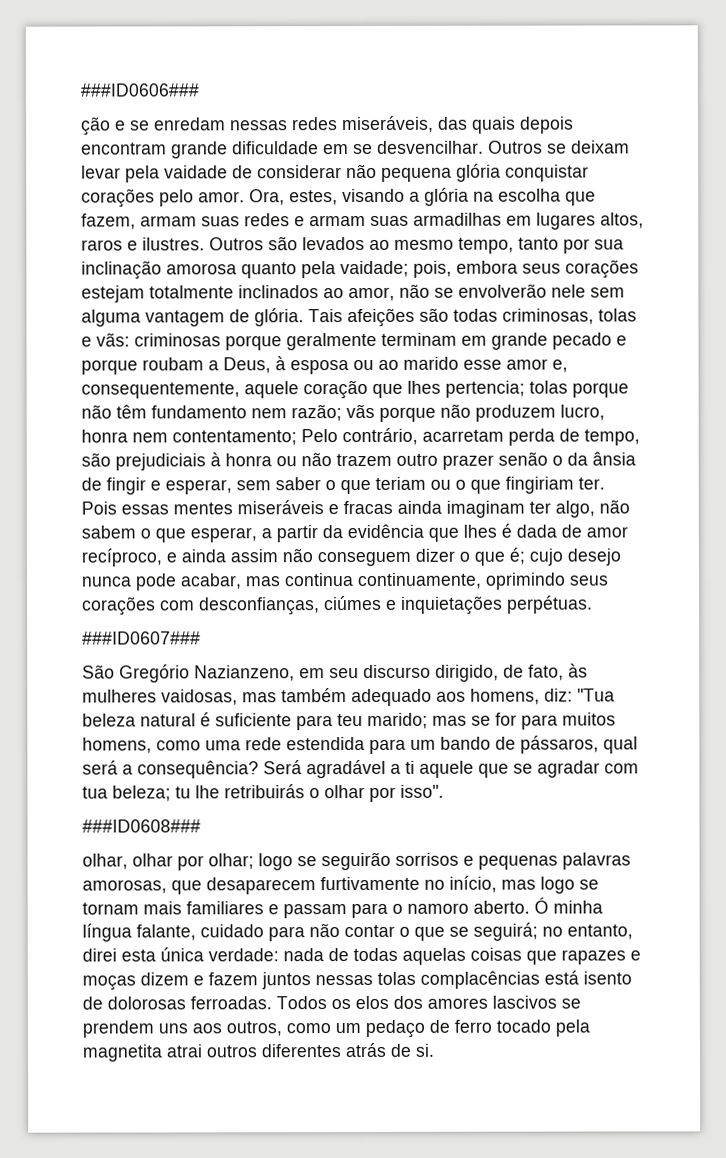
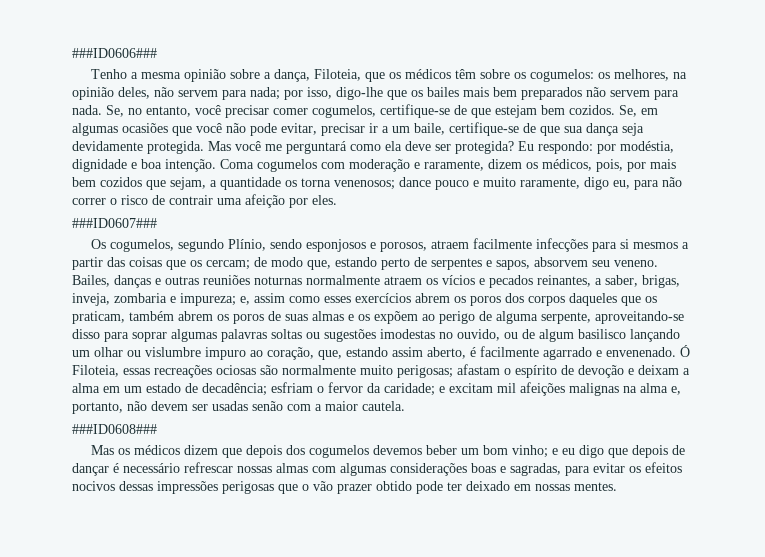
[81,115,574,136] [81,140,630,159] [81,163,589,183] [81,187,596,208] [81,212,644,230] [81,236,624,254] [81,259,639,280] [81,283,625,303] [81,307,637,328] [81,332,627,351] [81,356,568,375] [81,379,629,400] [81,403,605,422] [81,427,640,446] [81,451,636,471] [81,476,605,495] [81,499,630,518] [81,523,628,543] [81,547,621,567] [81,572,609,591] [82,595,593,616] [82,631,201,645] [82,663,588,683] [82,688,615,707] [82,712,616,731] [82,735,638,754] [82,759,639,779] [82,784,444,802] [82,819,201,833] [82,851,631,871] [82,875,599,895] [82,897,603,919] [82,922,633,942] [82,947,641,965] [82,970,632,991] [82,995,581,1010] [82,1019,590,1038] [82,1042,435,1062] ção e se enredam nessas redes miseráveis, das quais depois encontram grande dificuldade em se desvencilhar. Outros se deixam levar pela vaidade de considerar não pequena glória conquistar corações pelo amor. Ora, estes, visando a glória na escolha que fazem, armam suas redes e armam suas armadilhas em lugares altos, raros e ilustres. Outros são levados ao mesmo tempo, tanto por sua inclinação amorosa quanto pela vaidade; pois, embora seus corações estejam totalmente inclinados ao amor, não se envolverão nele sem alguma vantagem de glória. Tais afeições são todas criminosas, tolas e vãs: criminosas porque geralmente terminam em grande pecado e porque roubam a Deus, à esposa ou ao marido esse amor e, consequentemente, aquele coração que lhes pertencia; tolas porque não têm fundamento nem razão; vãs porque não produzem lucro, honra nem contentamento; Pelo contrário, acarretam perda de tempo, são prejudiciais à honra ou não trazem outro prazer senão o da ânsia de fingir e esperar, sem saber o que teriam ou o que fingiriam ter. Pois essas mentes miseráveis e fracas ainda imaginam ter algo, não sabem o que esperar, a partir da evidência que lhes é dada de amor recíproco, e ainda assim não conseguem dizer o que é; cujo desejo nunca pode acabar, mas continua continuamente, oprimindo seus corações com desconfianças, ciúmes e inquietações perpétuas. // ###ID0607### // São Gregório Nazianzeno, em seu discurso dirigido, de fato, às mulheres vaidosas, mas também adequado aos homens, diz: "Tua beleza natural é suficiente para teu marido; mas se for para muitos homens, como uma rede estendida para um bando de pássaros, qual será a consequência? Será agradável a ti aquele que se agradar com tua beleza; tu lhe retribuirás o olhar por isso". // ###ID0608### // olhar, olhar por olhar; logo se seguirão sorrisos e pequenas palavras amorosas, que desaparecem furtivamente no início, mas logo se tornam mais familiares e passam para o namoro aberto. Ó minha língua falante, cuidado para não contar o que se seguirá; no entanto, direi esta única verdade: nada de todas aquelas coisas que rapazes e moças dizem e fazem juntos nessas tolas complacências está isento de dolorosas ferroadas. Todos os elos dos amores lascivos se prendem uns aos outros, como um pedaço de ferro tocado pela magnetita atrai outros diferentes atrás de si. -> [91,69,688,82] [72,87,679,100] [72,104,658,118] [72,122,644,136] [72,141,674,154] [72,159,676,172] [72,177,682,190] [72,194,337,208] [72,218,157,228] [91,238,690,252] [72,257,658,270] [72,275,680,288] [72,293,657,306] [72,311,684,324] [72,329,680,342] [72,345,690,360] [72,364,690,378] [72,382,681,396] [72,401,405,414] [72,424,157,434] [91,445,686,458] [72,462,682,476] [72,481,617,494] Tenho a mesma opinião sobre a dança, Filoteia, que os médicos têm sobre os cogumelos: os melhores, na opinião deles, não servem para nada; por isso, digo-lhe que os bailes mais bem preparados não servem para nada. Se, no entanto, você precisar comer cogumelos, certifique-se de que estejam bem cozidos. Se, em algumas ocasiões que você não pode evitar, precisar ir a um baile, certifique-se de que sua dança seja devidamente protegida. Mas você me perguntará como ela deve ser protegida? Eu respondo: por modéstia, dignidade e boa intenção. Coma cogumelos com moderação e raramente, dizem os médicos, pois, por mais bem cozidos que sejam, a quantidade os torna venenosos; dance pouco e muito raramente, digo eu, para não correr o risco de contrair uma afeição por eles. // ###ID0607### // Os cogumelos, segundo Plínio, sendo esponjosos e porosos, atraem facilmente infecções para si mesmos a partir das coisas que os cercam; de modo que, estando perto de serpentes e sapos, absorvem seu veneno. Bailes, danças e outras reuniões noturnas normalmente atraem os vícios e pecados reinantes, a saber, brigas, inveja, zombaria e impureza; e, assim como esses exercícios abrem os poros dos corpos daqueles que os praticam, também abrem os poros de suas almas e os expõem ao perigo de alguma serpente, aproveitando-se disso para soprar algumas palavras soltas ou sugestões imodestas no ouvido, ou de algum basilisco lançando um olhar ou vislumbre impuro ao coração, que, estando assim aberto, é facilmente agarrado e envenenado. Ó Filoteia, essas recreações ociosas são normalmente muito perigosas; afastam o espírito de devoção e deixam a alma em um estado de decadência; esfriam o fervor da caridade; e excitam mil afeições malignas na alma e, portanto, não devem ser usadas senão com a maior cautela. // ###ID0608### // Mas os médicos dizem que depois dos cogumelos devemos beber um bom vinho; e eu digo que depois de dançar é necessário refrescar nossas almas com algumas considerações boas e sagradas, para evitar os efeitos nocivos dessas impressões perigosas que o vão prazer obtido pode ter deixado em nossas mentes.

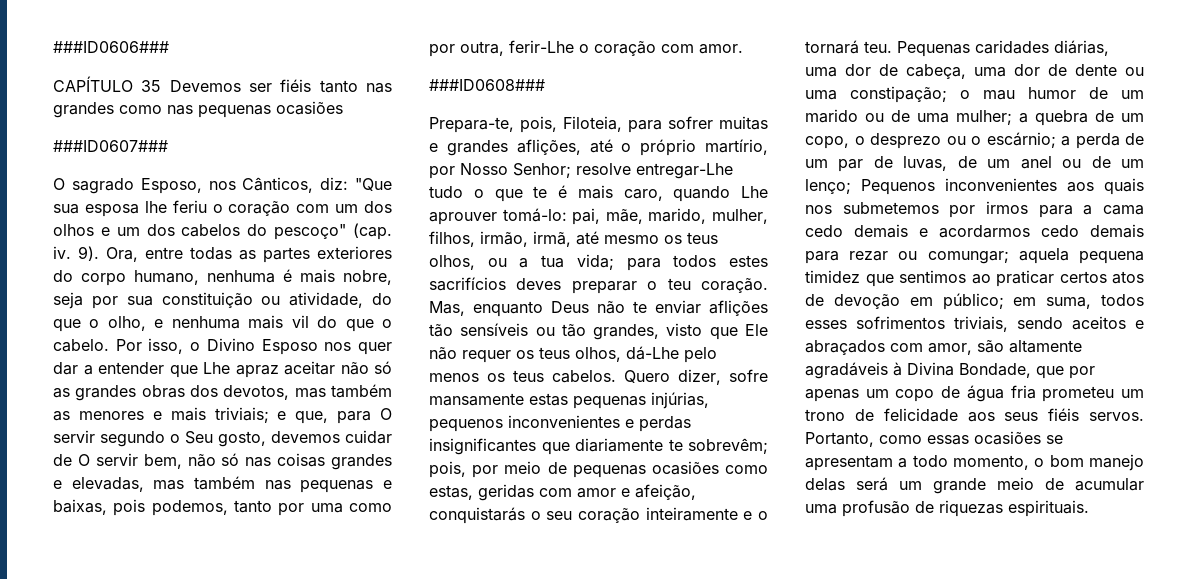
[91,69,688,82] [72,87,679,100] [72,104,658,118] [72,122,644,136] [72,141,674,154] [72,159,676,172] [72,177,682,190] [72,194,337,208] [72,218,157,228] [91,238,690,252] [72,257,658,270] [72,275,680,288] [72,293,657,306] [72,311,684,324] [72,329,680,342] [72,345,690,360] [72,364,690,378] [72,382,681,396] [72,401,405,414] [72,424,157,434] [91,445,686,458] [72,462,682,476] [72,481,617,494] Tenho a mesma opinião sobre a dança, Filoteia, que os médicos têm sobre os cogumelos: os melhores, na opinião deles, não servem para nada; por isso, digo-lhe que os bailes mais bem preparados não servem para nada. Se, no entanto, você precisar comer cogumelos, certifique-se de que estejam bem cozidos. Se, em algumas ocasiões que você não pode evitar, precisar ir a um baile, certifique-se de que sua dança seja devidamente protegida. Mas você me perguntará como ela deve ser protegida? Eu respondo: por modéstia, dignidade e boa intenção. Coma cogumelos com moderação e raramente, dizem os médicos, pois, por mais bem cozidos que sejam, a quantidade os torna venenosos; dance pouco e muito raramente, digo eu, para não correr o risco de contrair uma afeição por eles. // ###ID0607### // Os cogumelos, segundo Plínio, sendo esponjosos e porosos, atraem facilmente infecções para si mesmos a partir das coisas que os cercam; de modo que, estando perto de serpentes e sapos, absorvem seu veneno. Bailes, danças e outras reuniões noturnas normalmente atraem os vícios e pecados reinantes, a saber, brigas, inveja, zombaria e impureza; e, assim como esses exercícios abrem os poros dos corpos daqueles que os praticam, também abrem os poros de suas almas e os expõem ao perigo de alguma serpente, aproveitando-se disso para soprar algumas palavras soltas ou sugestões imodestas no ouvido, ou de algum basilisco lançando um olhar ou vislumbre impuro ao coração, que, estando assim aberto, é facilmente agarrado e envenenado. Ó Filoteia, essas recreações ociosas são normalmente muito perigosas; afastam o espírito de devoção e deixam a alma em um estado de decadência; esfriam o fervor da caridade; e excitam mil afeições malignas na alma e, portanto, não devem ser usadas senão com a maior cautela. // ###ID0608### // Mas os médicos dizem que depois dos cogumelos devemos beber um bom vinho; e eu digo que depois de dançar é necessário refrescar nossas almas com algumas considerações boas e sagradas, para evitar os efeitos nocivos dessas impressões perigosas que o vão prazer obtido pode ter deixado em nossas mentes. -> [53,76,392,93] [53,101,343,118] [53,140,168,152] [53,177,392,194] [53,200,392,217] [53,223,392,240] [53,246,392,263] [53,269,392,286] [53,292,392,309] [53,315,393,332] [53,338,393,355] [53,361,392,378] [53,384,392,401] [53,407,392,424] [53,430,392,447] [53,453,392,470] [53,476,392,493] [53,499,392,516] [429,40,743,57] [429,79,545,91] [429,116,768,133] [429,139,768,156] [429,163,733,179] [429,185,768,202] [429,208,768,225] [429,231,718,247] [429,254,768,271] [429,277,768,294] [429,300,768,317] [429,323,768,340] [429,346,717,363] [429,369,768,385] [429,392,709,409] [429,415,691,432] [429,438,768,455] [429,461,768,478] [429,484,696,501] [429,507,768,524] [805,40,1109,57] [805,64,1144,79] [805,86,1144,103] [805,109,1144,126] [805,132,1144,149] [805,156,1144,172] [805,178,1144,195] [805,201,1144,218] [805,224,1144,238] [805,248,1144,264] [805,270,1144,287] [805,293,1144,310] [805,316,1144,332] [805,340,1082,355] [805,362,1095,379] [805,385,1144,402] [805,408,1144,422] [805,431,1063,447] [805,454,1144,471] [805,477,1144,494] [805,500,1089,517] CAPÍTULO 35 Devemos ser fiéis tanto nas grandes como nas pequenas ocasiões // ###ID0607### // O sagrado Esposo, nos Cânticos, diz: "Que sua esposa lhe feriu o coração com um dos olhos e um dos cabelos do pescoço" (cap. iv. 9). Ora, entre todas as partes exteriores do corpo humano, nenhuma é mais nobre, seja por sua constituição ou atividade, do que o olho, e nenhuma mais vil do que o cabelo. Por isso, o Divino Esposo nos quer dar a entender que Lhe apraz aceitar não só as grandes obras dos devotos, mas também as menores e mais triviais; e que, para O servir segundo o Seu gosto, devemos cuidar de O servir bem, não só nas coisas grandes e elevadas, mas também nas pequenas e baixas, pois podemos, tanto por uma como por outra, ferir-Lhe o coração com amor. // ###ID0608### // Prepara-te, pois, Filoteia, para sofrer muitas e grandes aflições, até o próprio martírio, por Nosso Senhor; resolve entregar-Lhe tudo o que te é mais caro, quando Lhe aprouver tomá-lo: pai, mãe, marido, mulher, filhos, irmão, irmã, até mesmo os teus olhos, ou a tua vida; para todos estes sacrifícios deves preparar o teu coração. Mas, enquanto Deus não te enviar aflições tão sensíveis ou tão grandes, visto que Ele não requer os teus olhos, dá-Lhe pelo menos os teus cabelos. Quero dizer, sofre mansamente estas pequenas injúrias, pequenos inconvenientes e perdas insignificantes que diariamente te sobrevêm; pois, por meio de pequenas ocasiões como estas, geridas com amor e afeição, conquistarás o seu coração inteiramente e o tornará teu. Pequenas caridades diárias, uma dor de cabeça, uma dor de dente ou uma constipação; o mau humor de um marido ou de uma mulher; a quebra de um copo, o desprezo ou o escárnio; a perda de um par de luvas, de um anel ou de um lenço; Pequenos inconvenientes aos quais nos submetemos por irmos para a cama cedo demais e acordarmos cedo demais para rezar ou comungar; aquela pequena timidez que sentimos ao praticar certos atos de devoção em público; em suma, todos esses sofrimentos triviais, sendo aceitos e abraçados com amor, são altamente agradáveis à Divina Bondade, que por apenas um copo de água fria prometeu um trono de felicidade aos seus fiéis servos. Portanto, como essas ocasiões se apresentam a todo momento, o bom manejo delas será um grande meio de acumular uma profusão de riquezas espirituais.

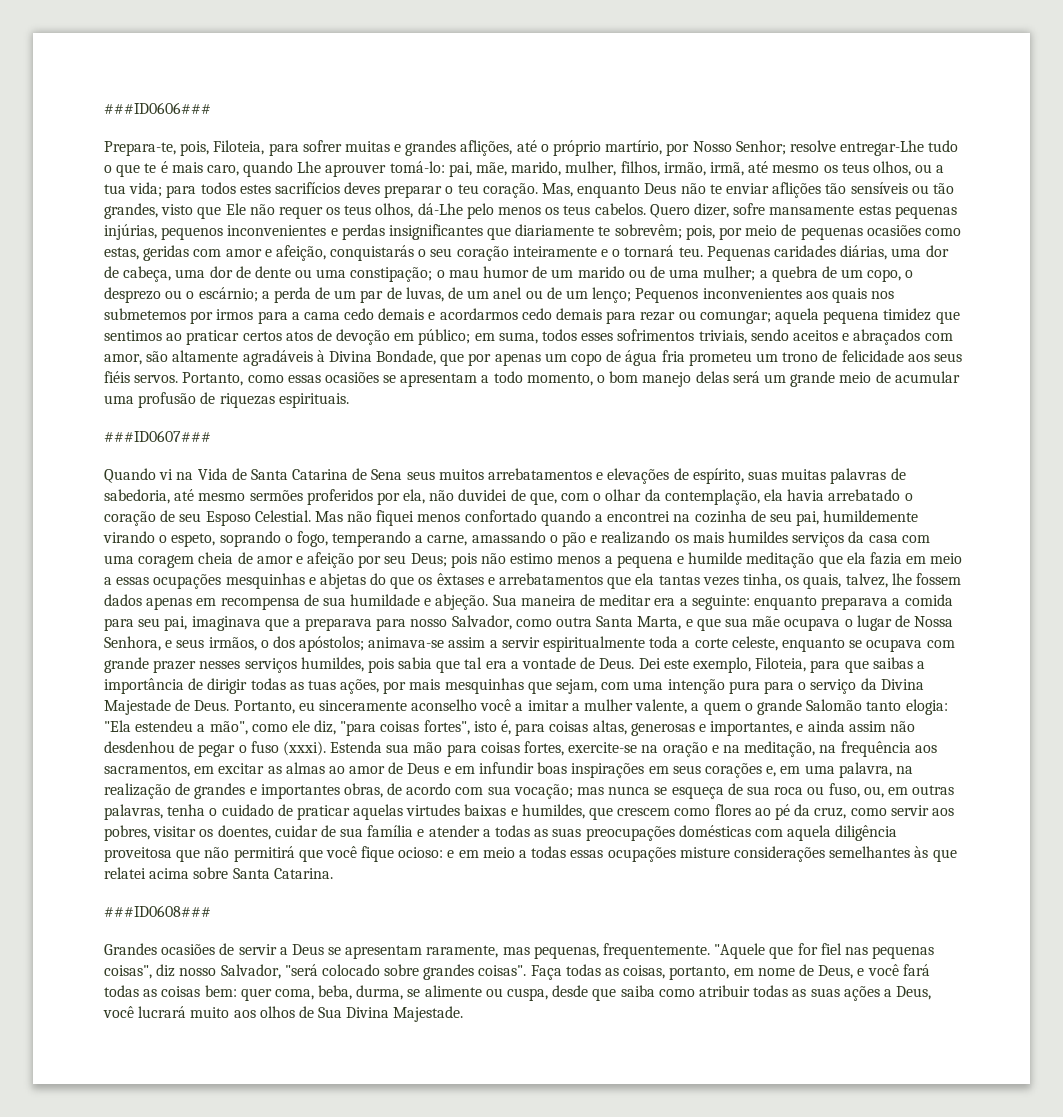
[53,76,392,93] [53,101,343,118] [53,140,168,152] [53,177,392,194] [53,200,392,217] [53,223,392,240] [53,246,392,263] [53,269,392,286] [53,292,392,309] [53,315,393,332] [53,338,393,355] [53,361,392,378] [53,384,392,401] [53,407,392,424] [53,430,392,447] [53,453,392,470] [53,476,392,493] [53,499,392,516] [429,40,743,57] [429,79,545,91] // CAPÍTULO 35 Devemos ser fiéis tanto nas grandes como nas pequenas ocasiões // ###ID0607### // O sagrado Esposo, nos Cânticos, diz: "Que sua esposa lhe feriu o coração com um dos olhos e um dos cabelos do pescoço" (cap. iv. 9). Ora, entre todas as partes exteriores do corpo humano, nenhuma é mais nobre, seja por sua constituição ou atividade, do que o olho, e nenhuma mais vil do que o cabelo. Por isso, o Divino Esposo nos quer dar a entender que Lhe apraz aceitar não só as grandes obras dos devotos, mas também as menores e mais triviais; e que, para O servir segundo o Seu gosto, devemos cuidar de O servir bem, não só nas coisas grandes e elevadas, mas também nas pequenas e baixas, pois podemos, tanto por uma como por outra, ferir-Lhe o coração com amor. // ###ID0608### -> (211, 108) none
(1089, 508) none -> [104,430,211,442] [104,468,906,484] [104,489,913,505] [104,510,919,526] [103,531,930,547] [104,552,963,568] [104,573,961,589] [104,594,953,610] [104,615,954,631] [104,636,955,652] [104,657,925,673] [104,678,924,694] [104,699,948,715] [104,720,915,736] [104,741,937,757] [104,762,913,778] [104,783,955,799] [104,804,954,820] [104,825,898,841] [104,846,957,862] [104,867,333,879] [104,905,211,917] [104,943,935,959] [104,964,930,980] [104,985,932,1001] [103,1006,464,1022] // ###ID0607### // Quando vi na Vida de Santa Catarina de Sena seus muitos arrebatamentos e elevações de espírito, suas muitas palavras de sabedoria, até mesmo sermões proferidos por ela, não duvidei de que, com o olhar da contemplação, ela havia arrebatado o coração de seu Esposo Celestial. Mas não fiquei menos confortado quando a encontrei na cozinha de seu pai, humildemente virando o espeto, soprando o fogo, temperando a carne, amassando o pão e realizando os mais humildes serviços da casa com uma coragem cheia de amor e afeição por seu Deus; pois não estimo menos a pequena e humilde meditação que ela fazia em meio a essas ocupações mesquinhas e abjetas do que os êxtases e arrebatamentos que ela tantas vezes tinha, os quais, talvez, lhe fossem dados apenas em recompensa de sua humildade e abjeção. Sua maneira de meditar era a seguinte: enquanto preparava a comida para seu pai, imaginava que a preparava para nosso Salvador, como outra Santa Marta, e que sua mãe ocupava o lugar de Nossa Senhora, e seus irmãos, o dos apóstolos; animava-se assim a servir espiritualmente toda a corte celeste, enquanto se ocupava com grande prazer nesses serviços humildes, pois sabia que tal era a vontade de Deus. Dei este exemplo, Filoteia, para que saibas a importância de dirigir todas as tuas ações, por mais mesquinhas que sejam, com uma intenção pura para o serviço da Divina Majestade de Deus. Portanto, eu sinceramente aconselho você a imitar a mulher valente, a quem o grande Salomão tanto elogia: "Ela estendeu a mão", como ele diz, "para coisas fortes", isto é, para coisas altas, generosas e importantes, e ainda assim não desdenhou de pegar o fuso (xxxi). Estenda sua mão para coisas fortes, exercite-se na oração e na meditação, na frequência aos sacramentos, em excitar as almas ao amor de Deus e em infundir boas inspirações em seus corações e, em uma palavra, na realização de grandes e importantes obras, de acordo com sua vocação; mas nunca se esqueça de sua roca ou fuso, ou, em outras palavras, tenha o cuidado de praticar aquelas virtudes baixas e humildes, que crescem como flores ao pé da cruz, como servir aos pobres, visitar os doentes, cuidar de sua família e atender a todas as suas preocupações domésticas com aquela diligência proveitosa que não permitirá que você fique ocioso: e em meio a todas essas ocupações misture considerações semelhantes às que relatei acima sobre Santa Catarina. // ###ID0608### // Grandes ocasiões de servir a Deus se apresentam raramente, mas pequenas, frequentemente. "Aquele que for fiel nas pequenas coisas", diz nosso Salvador, "será colocado sobre grandes coisas". Faça todas as coisas, portanto, em nome de Deus, e você fará todas as coisas bem: quer coma, beba, durma, se alimente ou cuspa, desde que saiba como atribuir todas as suas ações a Deus, você lucrará muito aos olhos de Sua Divina Majestade.

